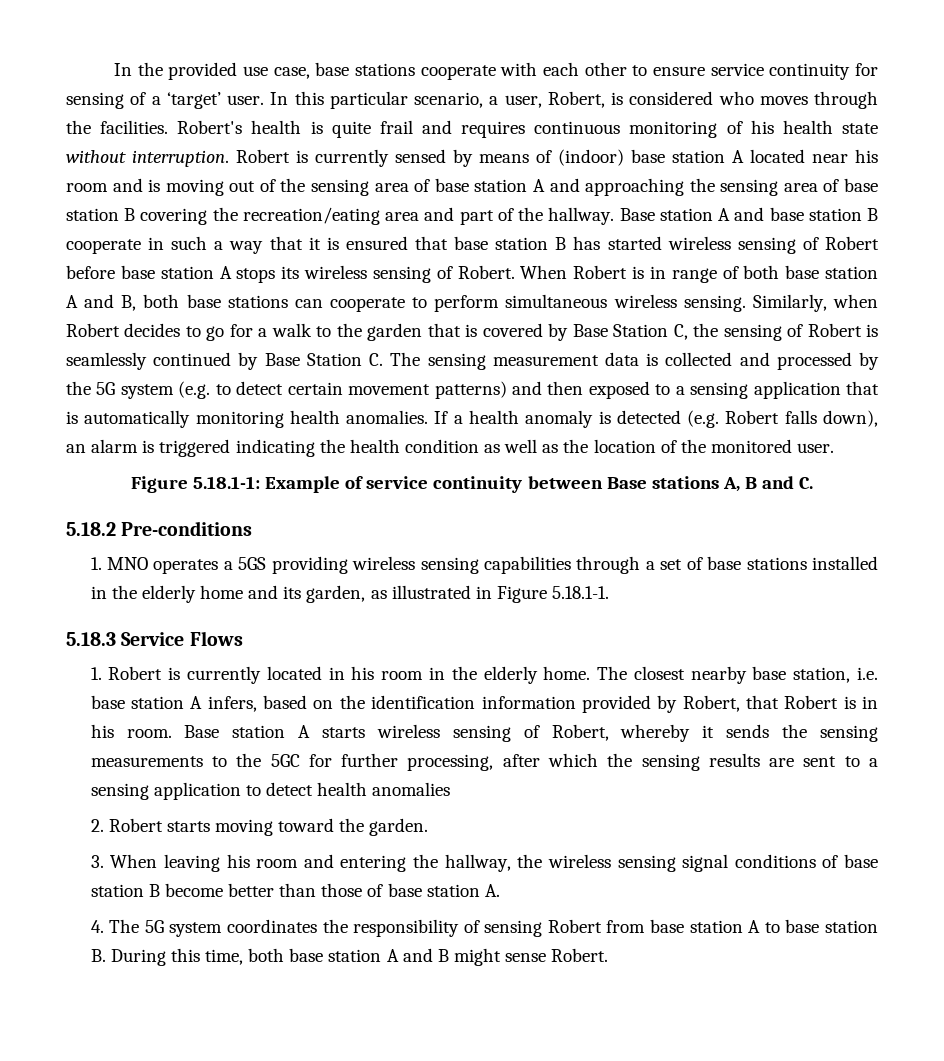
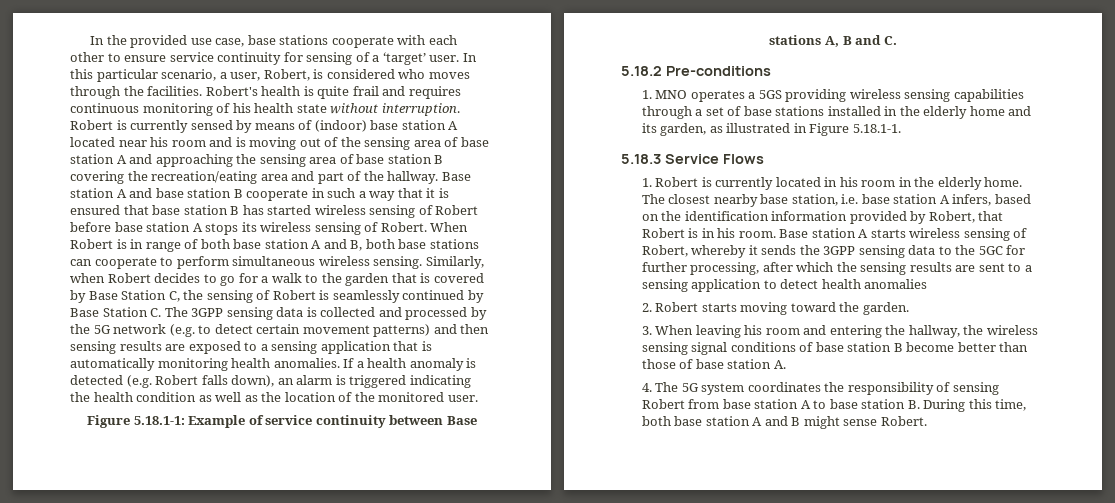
[427,353,599,370] sensing measurement -> [191,307,273,320] 3GPP sensing
[120,384,174,399] system -> [113,324,167,334] network
(584, 388) none -> [70,341,186,354] sensing results are
[820,725,879,742] [90,756,203,767] sensing measurements -> [823,245,936,258] 3GPP sensing data

